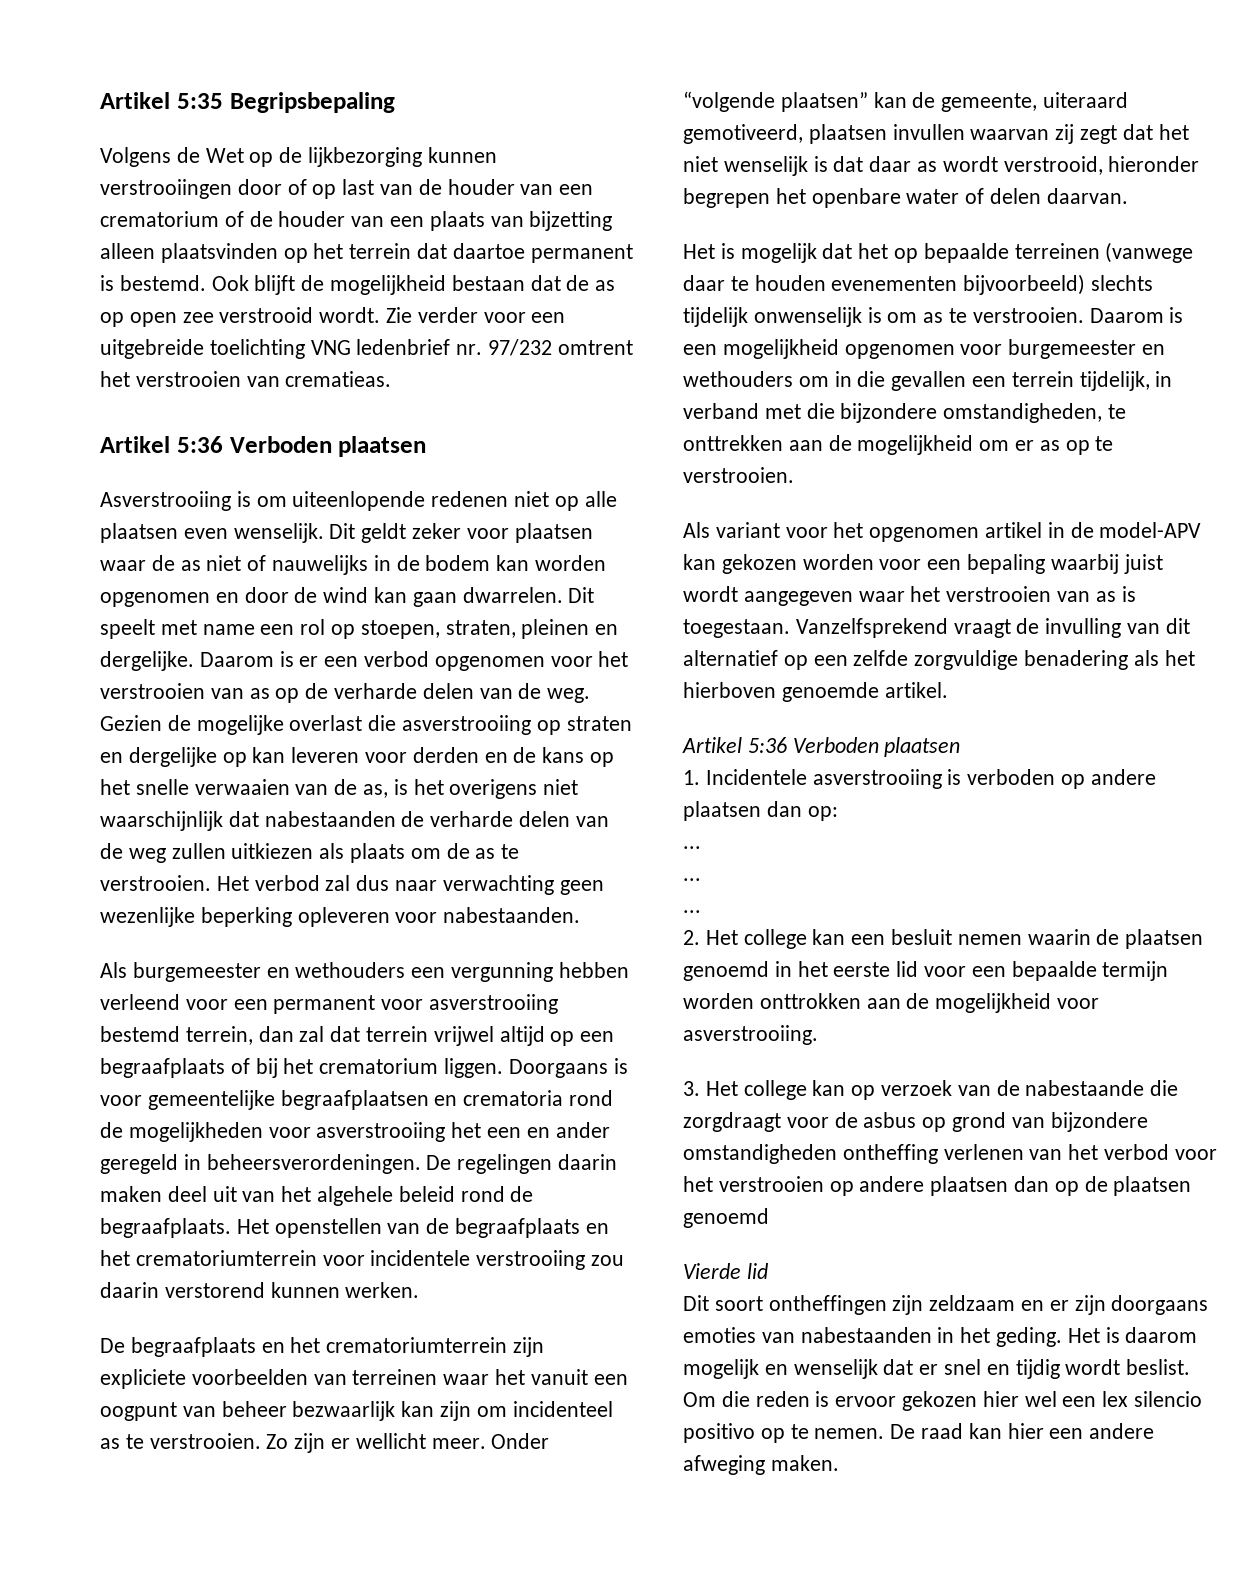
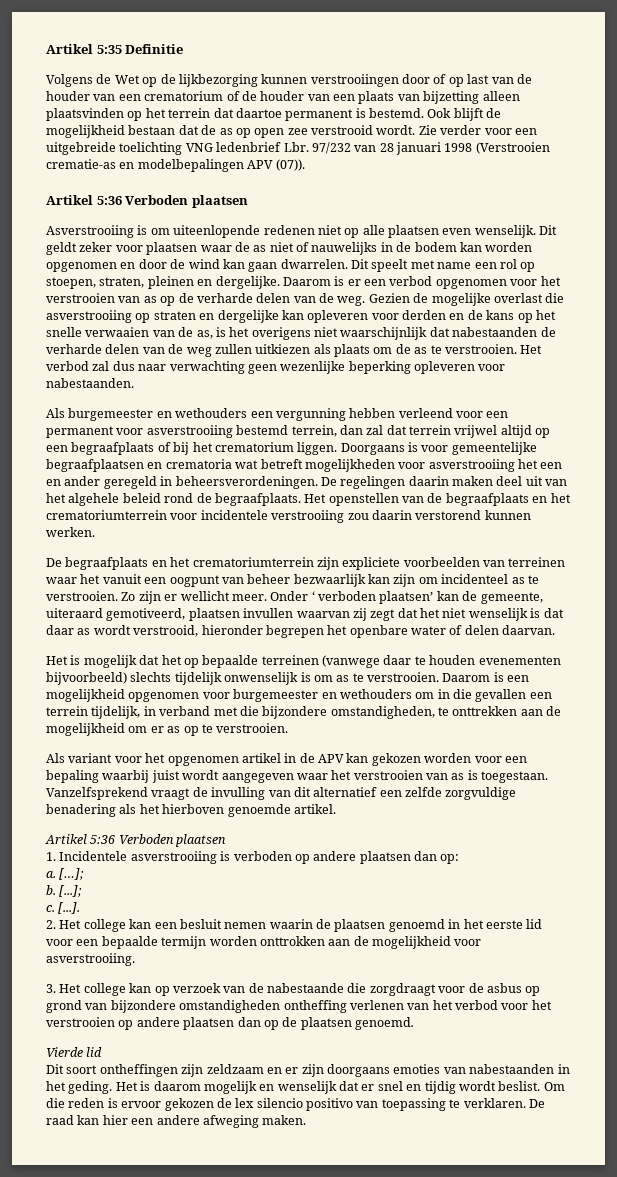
[229,92,395,113] Begripsbepaling -> [125,44,184,54] Definitie
[456,339,633,356] [100,371,392,387] nr. 97/232 omtrent het verstrooien van crematieas. -> [283,142,550,155] [46,159,305,172] Lbr. 97/232 van 28 januari 1998 (Verstrooien crematie-as en modelbepalingen APV (07)).
[222,747,360,767] op kan leveren -> [281,310,369,323] kan opleveren
[569,1090,614,1106] [100,1122,123,1138] rond de -> [235,459,303,469] wat betreft
[683,91,868,112] “volgende plaatsen” -> [311,591,434,604] ‘ verboden plaatsen’
[1099,522,1202,538] model-APV -> [318,754,344,763] APV
[783,655,808,670] op -> (378, 792) none
[683,846,701,849] [683,878,701,881] [683,910,701,913] ... // ... // ... -> [46,868,85,880] [46,885,83,897] [46,902,81,914] a. […]; // b. [...]; // c. [...].
[683,1208,769,1228] genoemd -> [355,1017,414,1030] genoemd.
[982,1391,1203,1407] [683,1423,885,1443] hier wel een lex silencio positivo op te nemen. -> [216,1098,526,1111] de lex silencio positivo van toepassing te verklaren.

